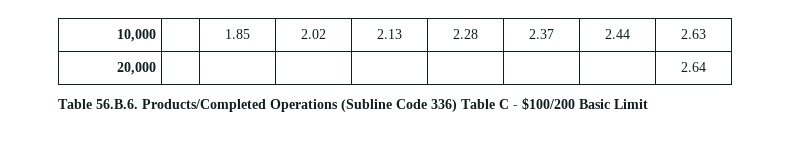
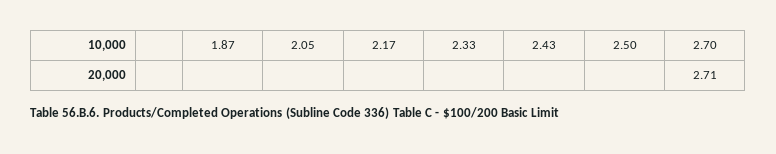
[225,29,250,39] [301,29,326,39] [377,29,402,39] [453,29,478,39] [529,29,554,39] [605,29,630,39] [681,29,706,39] 1.85 | 2.02 | 2.13 | 2.28 | 2.37 | 2.44 | 2.63 -> [210,40,235,49] [291,41,315,49] [371,41,396,49] [451,41,476,49] [532,41,556,49] [612,41,637,49] [692,41,717,49] 1.87 | 2.05 | 2.17 | 2.33 | 2.43 | 2.50 | 2.70
[681,62,706,72] 2.64 -> [692,71,717,79] 2.71

